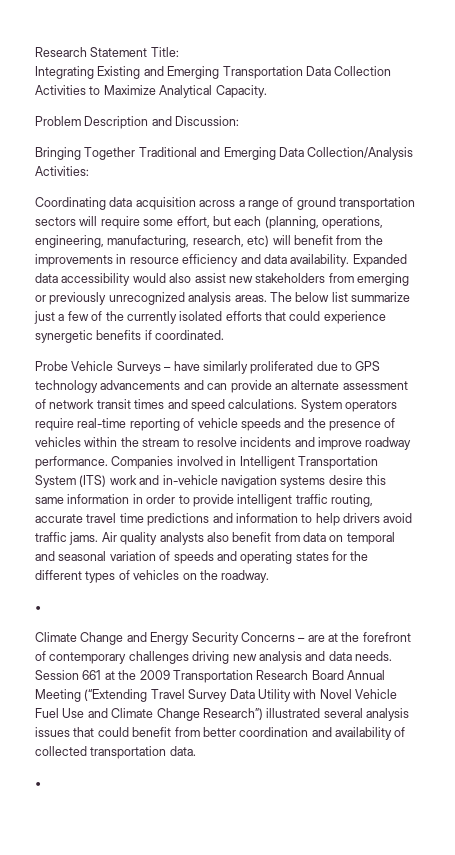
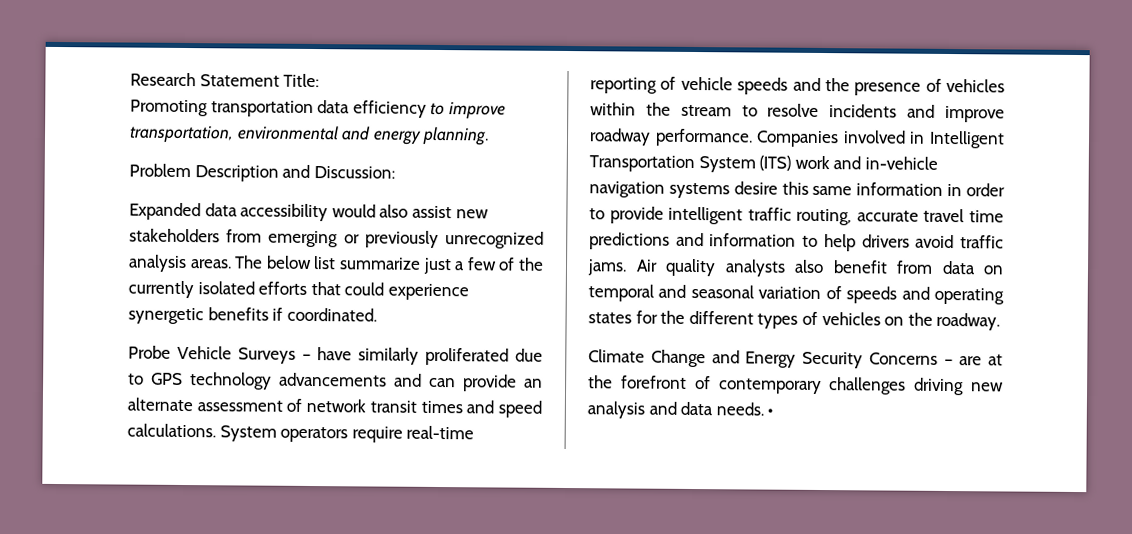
[35,66,392,79] [35,85,267,98] [35,116,240,129] [35,147,414,160] [35,166,89,176] [35,197,415,210] [35,216,383,229] [35,235,383,248] [35,254,350,267] Integrating Existing and Emerging Transportation Data Collection Activities to Maximize Analytical Capacity. // Problem Description and Discussion: // Bringing Together Traditional and Emerging Data Collection/Analysis Activities: // Coordinating data acquisition across a range of ground transportation sectors will require some effort, but each (planning, operations, engineering, manufacturing, research, etc) will benefit from the improvements in resource efficiency and data availability. -> [130,99,506,120] [129,125,490,146] [129,163,395,182] Promoting transportation data efficiency to improve transportation, environmental and energy planning. // Problem Description and Discussion: //
[35,606,41,611] // • -> (1001, 321) none
[35,670,385,683] [35,689,397,702] [35,708,409,721] [35,727,406,740] [35,746,196,759] Session 661 at the 2009 Transportation Research Board Annual Meeting (“Extending Travel Survey Data Utility with Novel Vehicle Fuel Use and Climate Change Research”) illustrated several analysis issues that could benefit from better coordination and availability of collected transportation data. // -> (764, 409) none

